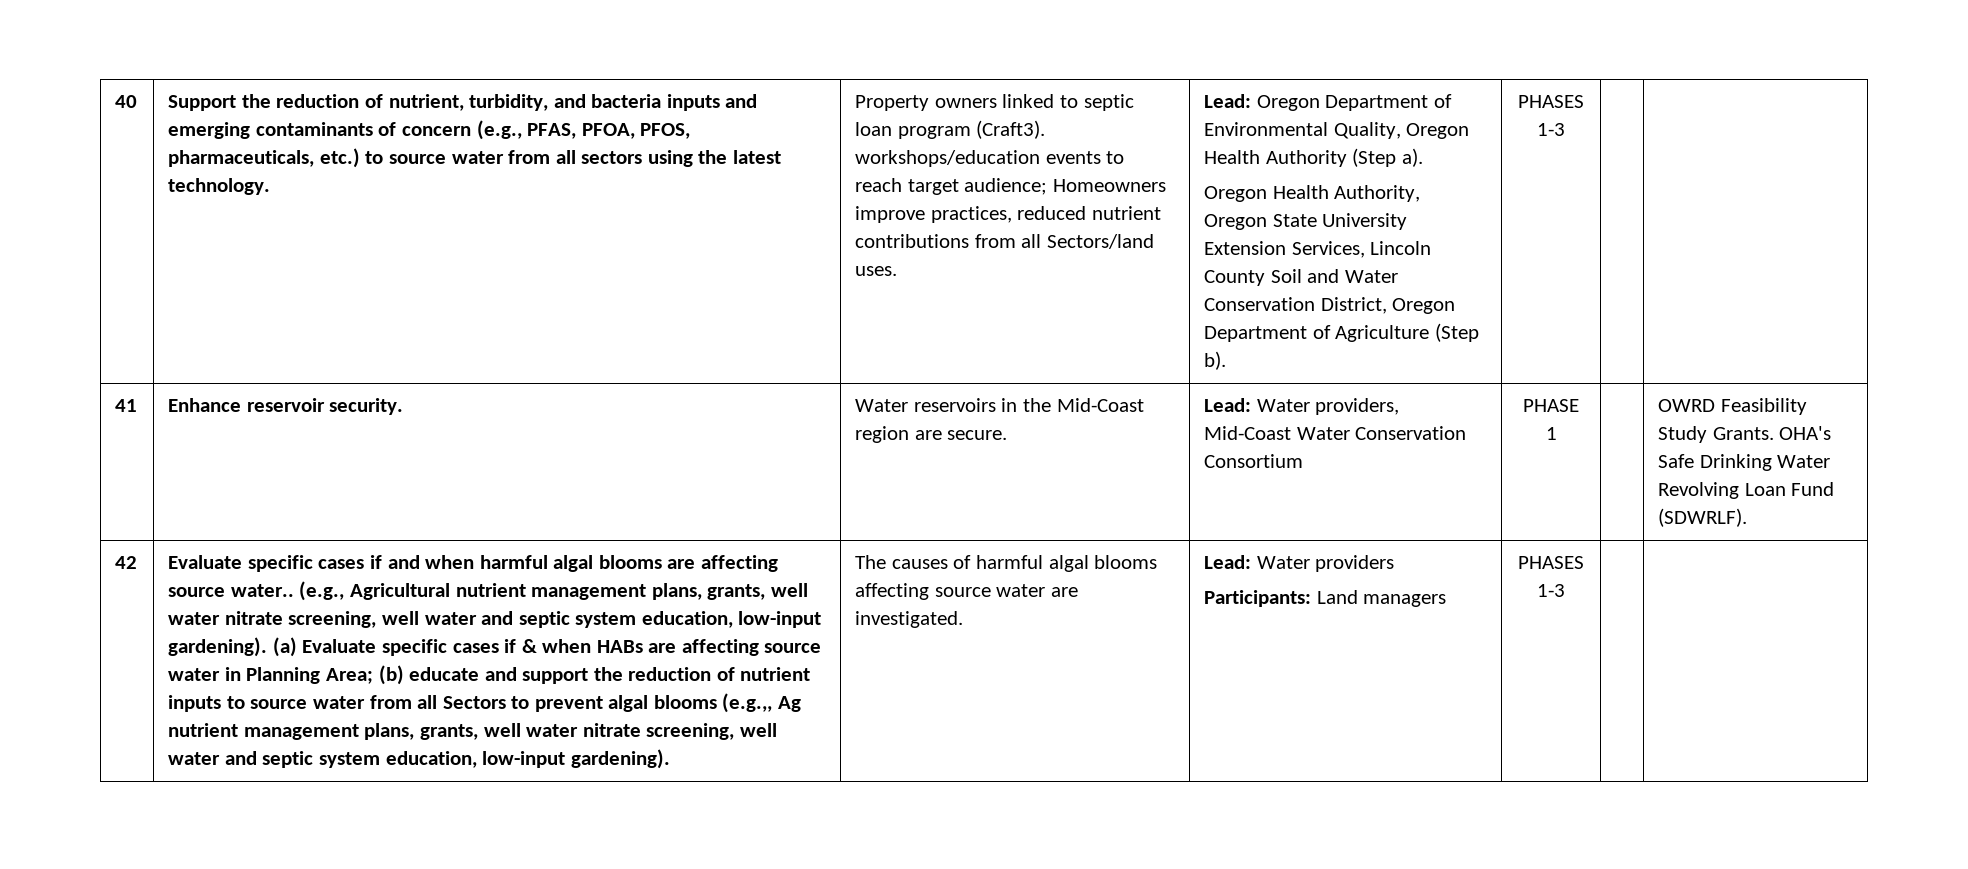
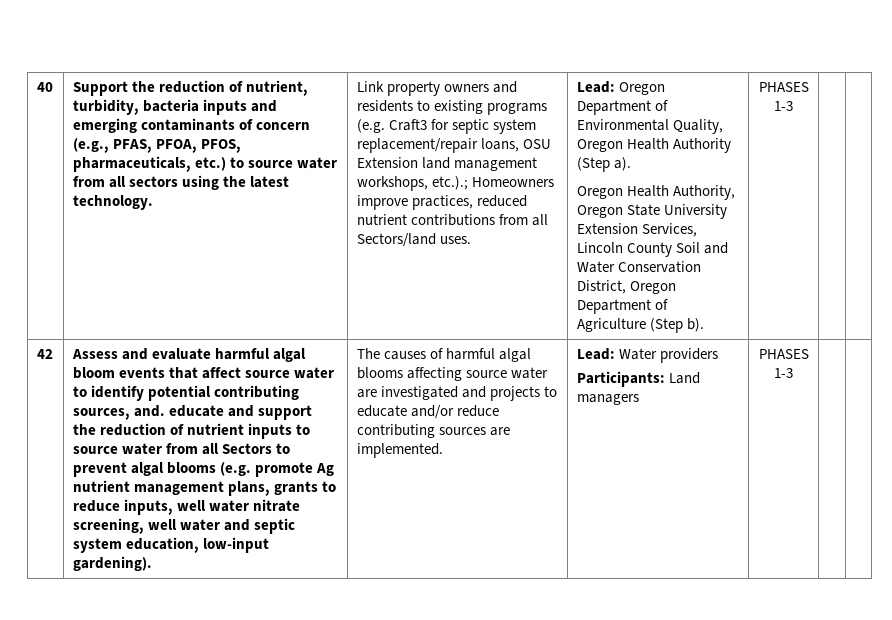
[553,94,586,108] and -> (139, 107) none
[855,94,1134,111] [855,120,1046,139] [855,150,1125,167] [855,178,1048,195] Property owners linked to septic loan program (Craft3). workshops/education events to reach target audience; -> [356,81,517,96] [356,100,547,115] [356,119,536,134] [356,138,551,153] [356,157,537,171] [356,176,468,191] Link property owners and residents to existing programs (e.g. Craft3 for septic system replacement/repair loans, OSU Extension land management workshops, etc.).;
[115,399,138,412] [168,398,404,415] [855,398,1144,412] [855,426,1008,443] [1204,398,1400,415] [1204,426,1467,440] [1204,454,1304,468] [1523,399,1579,412] [1545,427,1557,440] [1658,398,1807,415] [1658,426,1832,443] [1658,454,1831,471] [1658,482,1835,499] [1658,508,1748,527] [115,556,138,569] [168,555,778,572] [168,581,808,601] [168,611,822,628] [168,637,822,657] [168,665,404,685] 41 | Enhance reservoir security. | Water reservoirs in the Mid-Coast region are secure. | Lead: Water providers, Mid-Coast Water Conservation Consortium | PHASE 1 | | OWRD Feasibility Study Grants. OHA's Safe Drinking Water Revolving Loan Fund (SDWRLF). // 42 | Evaluate specific cases if and when harmful algal blooms are affecting source water.. (e.g., Agricultural nutrient management plans, grants, well water nitrate screening, well water and septic system education, low-input gardening). (a) Evaluate specific cases if & when HABs are affecting source water in Planning Area; (b) -> [36,349,53,359] [71,348,306,362] [72,367,334,379] [72,385,299,401] [72,405,165,420] 42 | Assess and evaluate harmful algal bloom events that affect source water to identify potential contributing sources, and.
[722,693,773,713] (e.g.,, -> [219,462,313,477] (e.g. promote
[419,724,478,740] grants, -> [273,481,336,495] [72,499,173,515] grants to reduce inputs,
[855,611,964,628] investigated. -> [380,386,557,401] [356,405,499,419] [356,424,510,438] [356,443,443,458] investigated and projects to educate and/or reduce contributing sources are implemented.

